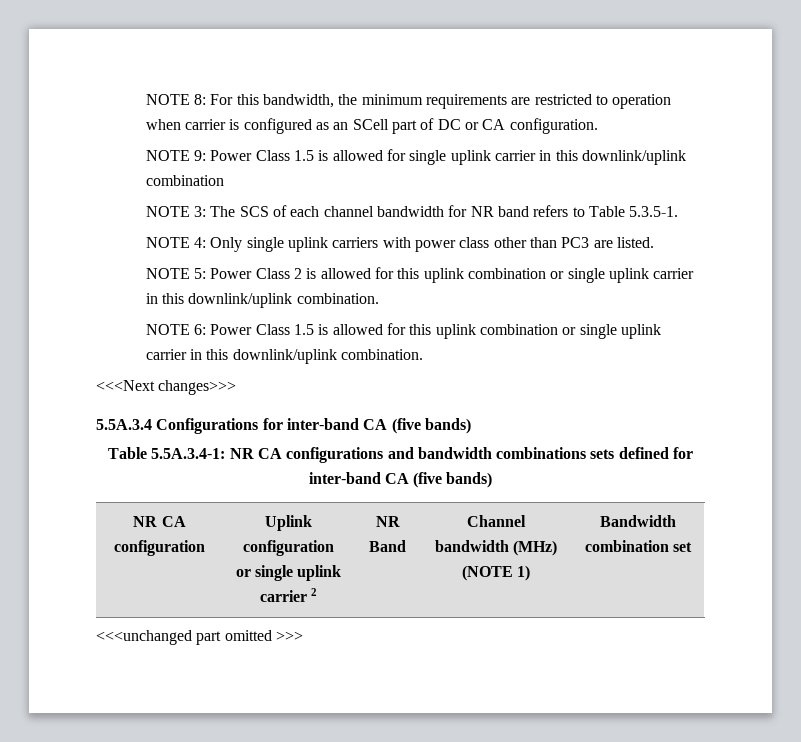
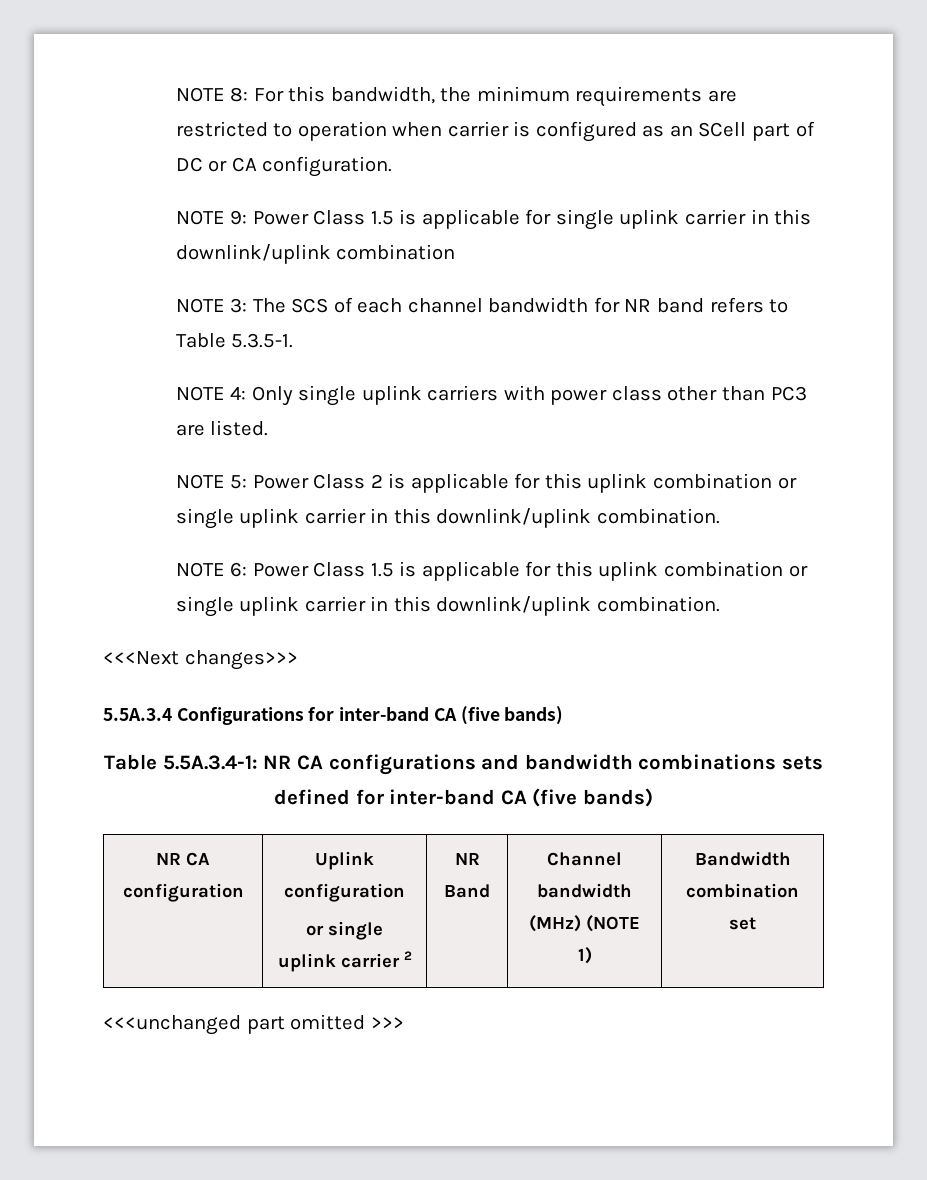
[332,150,383,161] allowed -> [421,209,520,229] applicable
[320,268,371,279] allowed -> [410,473,509,493] applicable
[332,324,383,335] allowed -> [421,561,520,581] applicable

